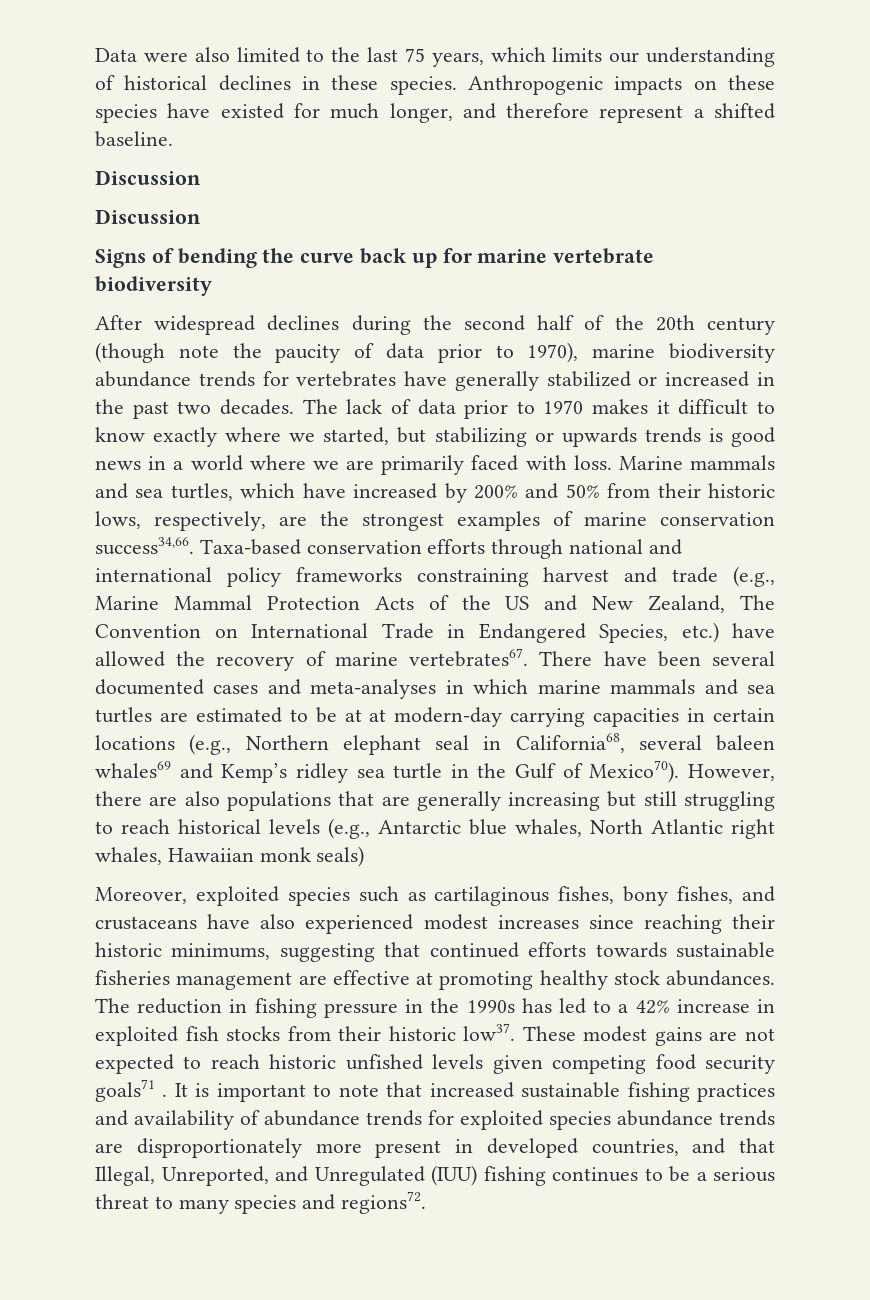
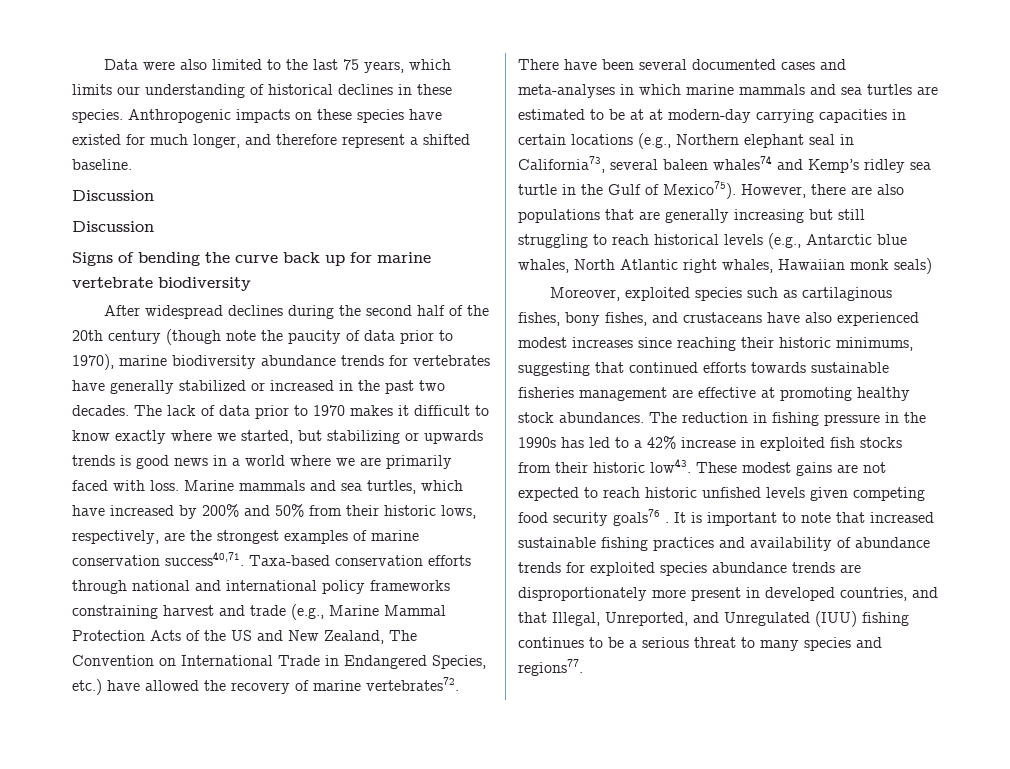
[95,537,194,555] success34,66. -> [165,551,244,566] success40,71.
[409,648,529,667] vertebrates67. -> [366,677,459,691] vertebrates72.
[515,733,625,753] California68, -> [518,156,605,173] California73,
[95,761,171,778] whales69 -> [713,155,772,170] whales74
[589,760,680,783] Mexico70). -> [663,181,736,199] Mexico75).
[463,1023,516,1041] low37. -> [650,458,691,473] low43.
[95,1079,155,1102] goals71 -> [613,509,660,526] goals76
[341,1191,427,1214] regions72. -> [518,659,583,676] regions77.

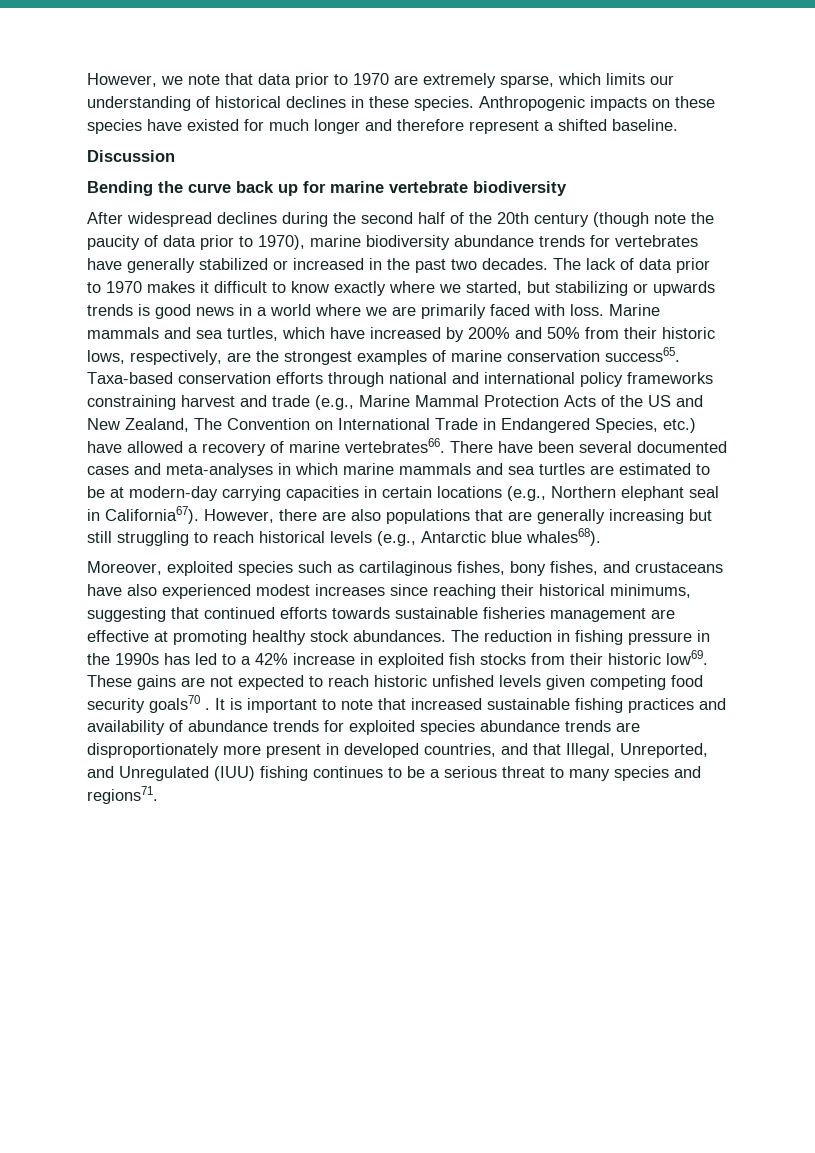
[103,59,404,73] Data were also limited to the last 75 years, -> [87,73,554,88] However, we note that data prior to 1970 are extremely sparse,
[193,134,240,148] longer, -> [314,119,360,134] longer
[72,221,154,232] [72,252,200,266] Discussion // Signs of bending -> [87,181,153,196] Bending
[165,551,244,566] success40,71. -> [605,347,680,362] success65.
[204,680,226,691] the -> [188,444,198,453] a
[366,677,459,691] vertebrates72. -> [345,438,445,453] vertebrates66.
[649,109,663,120] at -> (124, 492) none
[518,155,931,173] [518,181,736,199] California73, several baleen whales74 and Kemp’s ridley sea turtle in the Gulf of Mexico75). -> [105,506,199,524] California67).
[518,258,932,274] whales, North Atlantic right whales, Hawaiian monk seals) -> [526,528,601,546] whales68).
[779,337,831,348] historic -> [539,584,605,596] historical
[650,458,791,473] low43. These modest -> [666,650,708,665] [87,675,132,687] low69. These
[613,509,660,526] goals76 -> [149,695,200,713] goals70
[518,659,583,676] regions77. -> [87,786,158,804] regions71.

